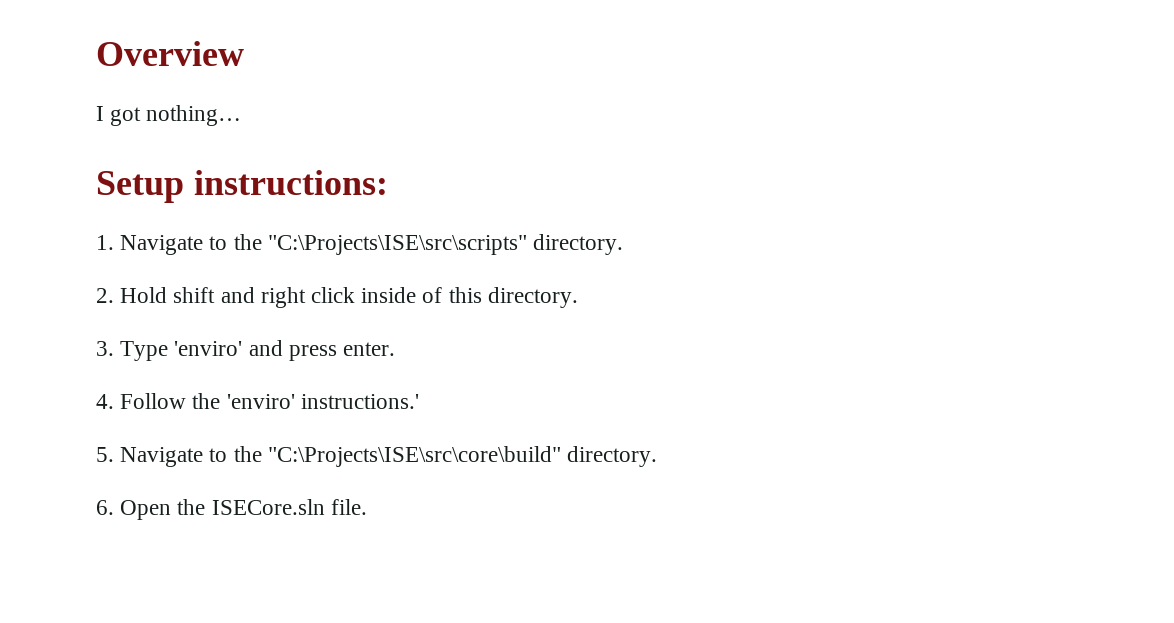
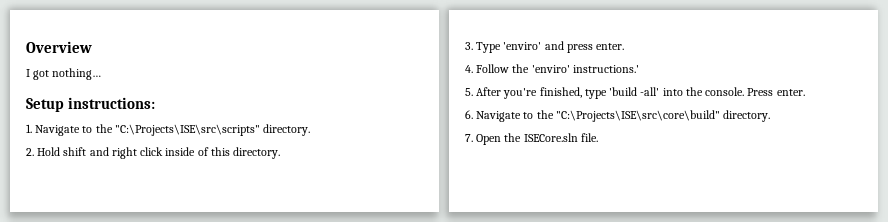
(114, 454) none -> [476,87,805,99] [465,110,473,119] After you're finished, type 'build -all' into the console. Press enter. // 6.
[96,500,114,515] 6. -> [465,134,473,142] 7.

